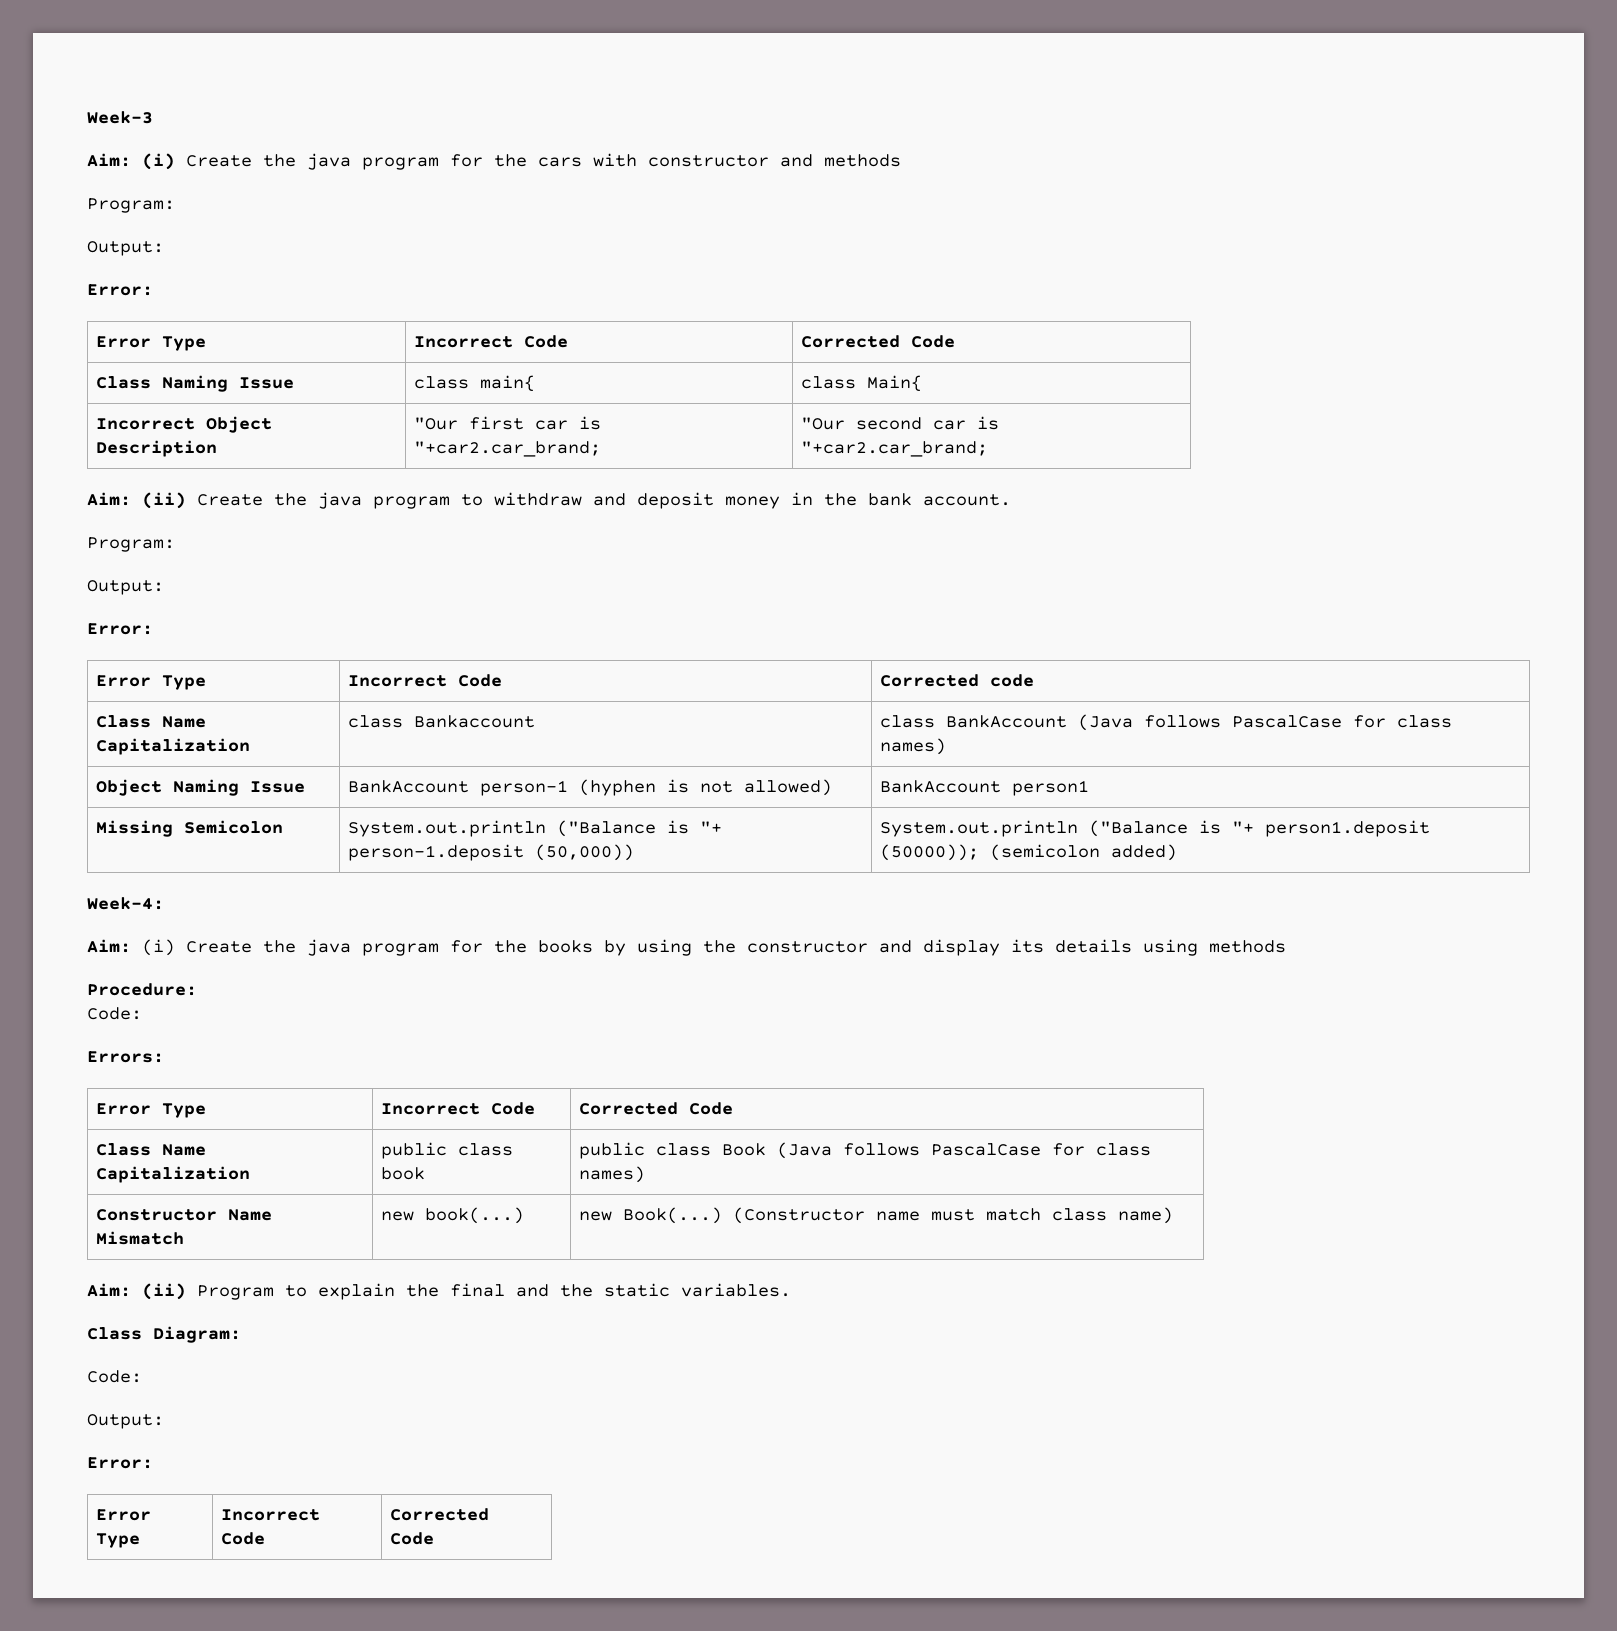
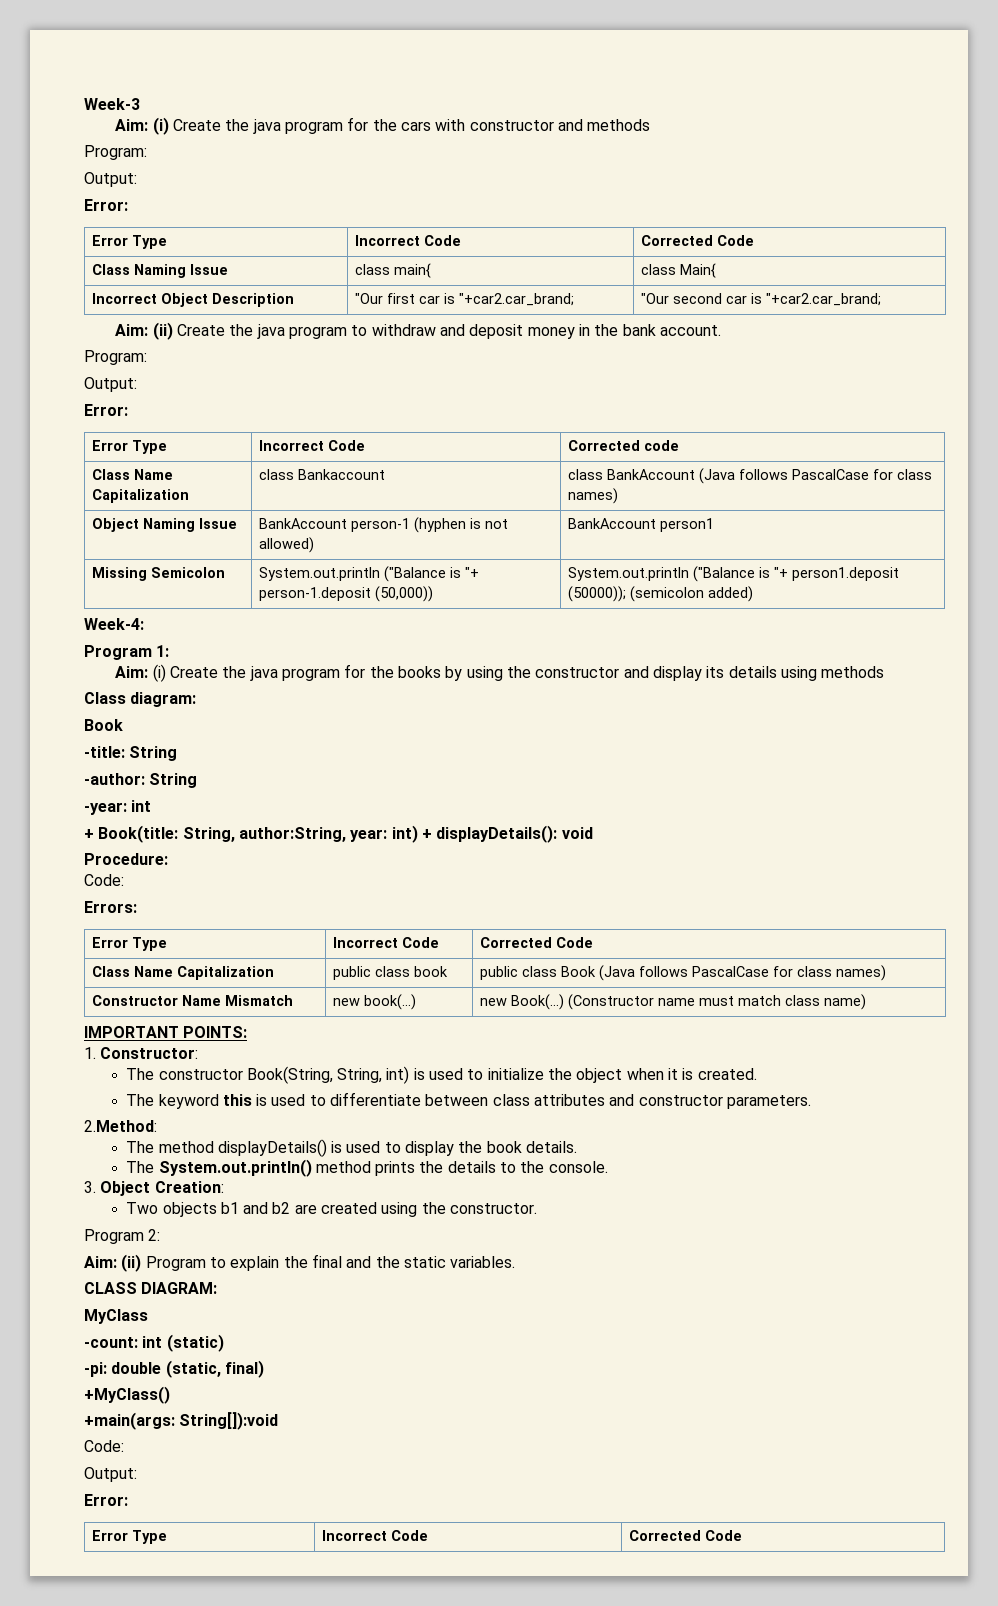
(164, 903) none -> [84,645,170,660] // Program 1:
(1286, 946) none -> [84,692,197,707] [84,719,123,731] [84,746,178,761] [84,773,198,788] [84,800,152,815] [84,825,593,843] // Class diagram: // Book // -title: String // -author: String // -year: int // + Book(title: String, author:String, year: int) + displayDetails(): void
(1174, 1215) none -> [84,1026,248,1038] [84,1047,199,1059] [126,1066,757,1084] [126,1092,812,1109] [84,1120,157,1132] [126,1139,578,1157] [126,1159,608,1177] [84,1181,224,1196] [126,1202,538,1217] [84,1229,161,1244] // IMPORTANT POINTS: // 1. Constructor: // The constructor Book(String, String, int) is used to initialize the object when it is created. // The keyword this is used to differentiate between class attributes and constructor parameters. // 2.Method: // The method displayDetails() is used to display the book details. // The System.out.println() method prints the details to the console. // 3. Object Creation: // Two objects b1 and b2 are created using the constructor. // Program 2:
[87,1326,241,1343] Class Diagram: -> [84,1282,218,1294] [84,1309,148,1324] [84,1334,224,1352] [84,1360,264,1378] [84,1386,170,1404] [84,1412,279,1430] CLASS DIAGRAM: // MyClass // -count: int (static) // -pi: double (static, final) // +MyClass() // +main(args: String[]):void

